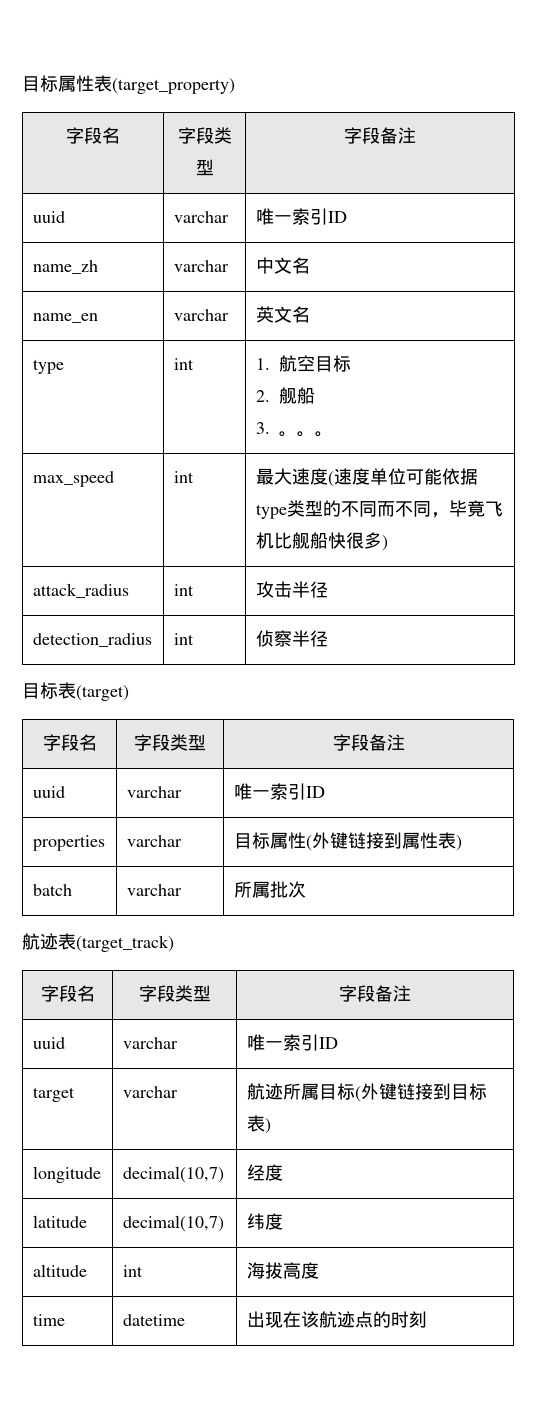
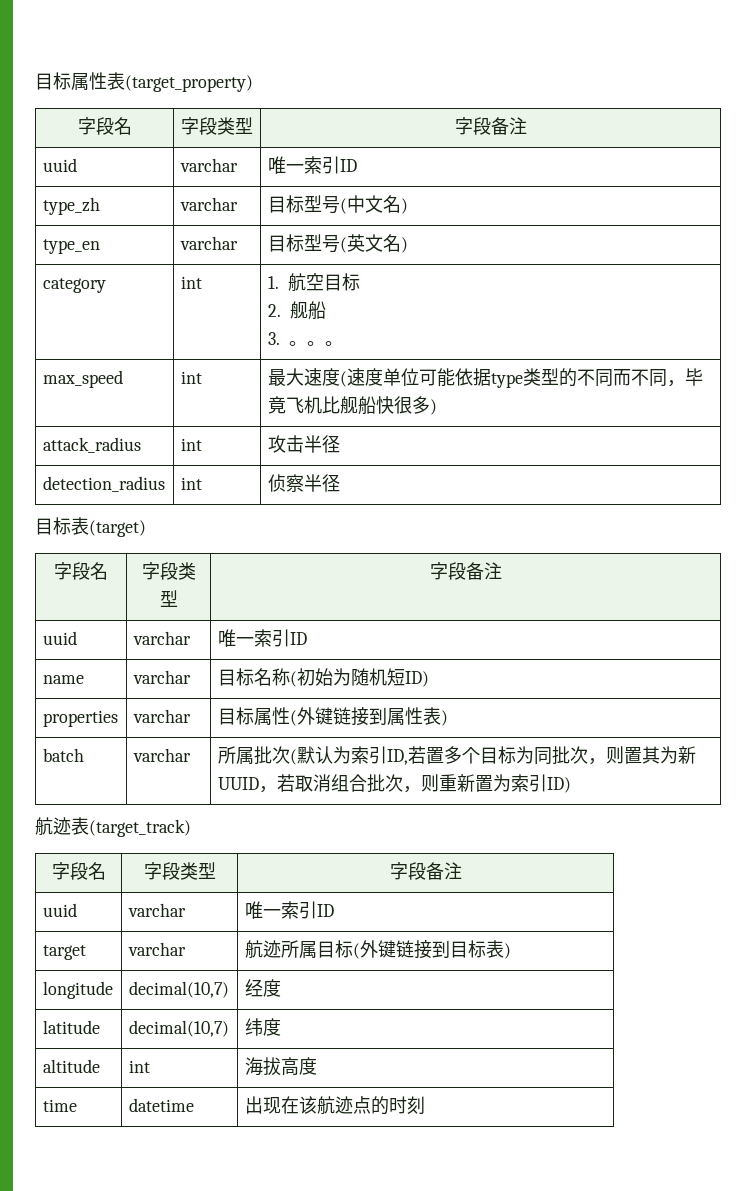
[32,260,98,274] [173,260,229,272] name_zh | varchar | -> [42,197,100,215] [179,197,238,211] [267,195,347,214] type_zh | varchar | 目标型号(
[32,313,98,323] [173,309,229,321] // name_en | varchar | -> [400,198,408,214] [42,239,100,254] [179,236,238,250] [267,234,347,253] ) // type_en | varchar | 目标型号(
[32,359,64,374] // type -> [400,237,408,253] [42,278,106,293] ) // category
(325, 792) none -> [42,675,84,684] [132,670,191,684] [217,668,429,687] // name | varchar | 目标名称(初始为随机短ID)
(306, 889) none -> [289,746,696,765] [217,774,571,793] (默认为索引ID,若置多个目标为同批次，则置其为新UUID，若取消组合批次，则重新置为索引ID)

